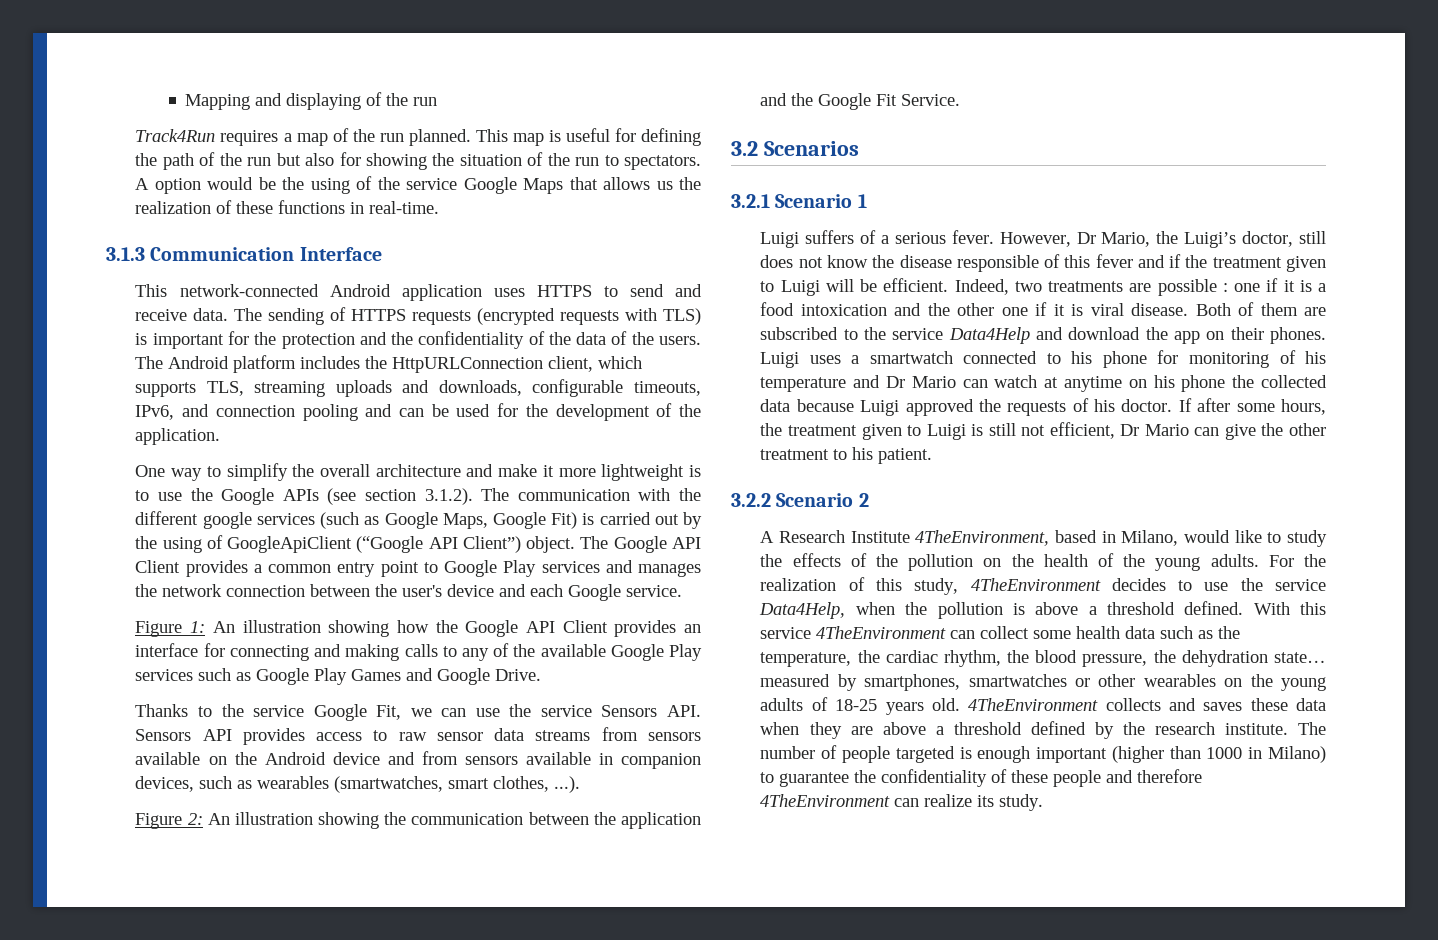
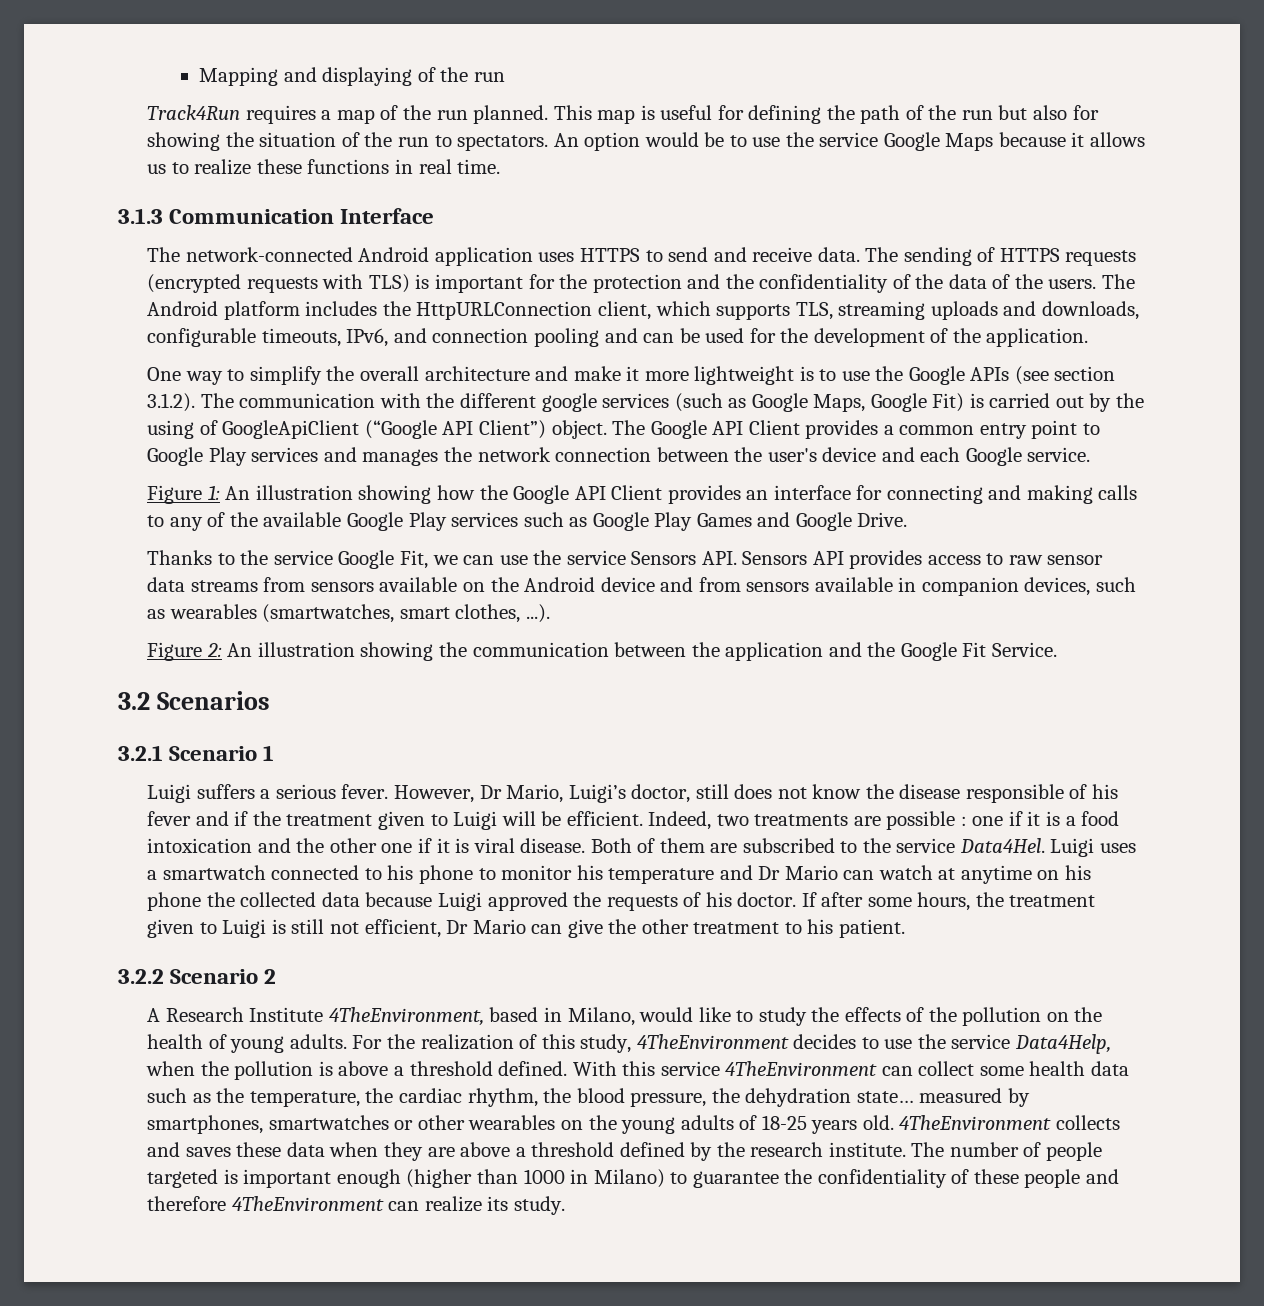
[135,178,150,190] A -> [553,133,579,147] An
[282,176,373,194] the using of -> [729,135,781,147] to use
[569,177,701,190] [135,200,233,214] that allows us the realization of -> [998,132,1146,147] [147,159,252,175] because it allows us to realize
[369,201,440,214] real-time. -> [418,159,501,174] real time.
[135,284,168,297] This -> [147,247,181,262] The
[860,230,877,244] of -> (255, 791) none
[1156,231,1179,244] the -> (564, 793) none
[1064,255,1091,268] this -> [1091,784,1118,799] his
[948,327,1327,344] Data4Help and download the app on their phones. -> [959,838,1045,853] Data4Hel.
[1157,350,1296,368] for monitoring of -> [478,865,573,880] to monitor
[1123,554,1146,567] the -> (227, 1041) none
[977,746,1108,763] enough important -> [243,1169,401,1188] important enough

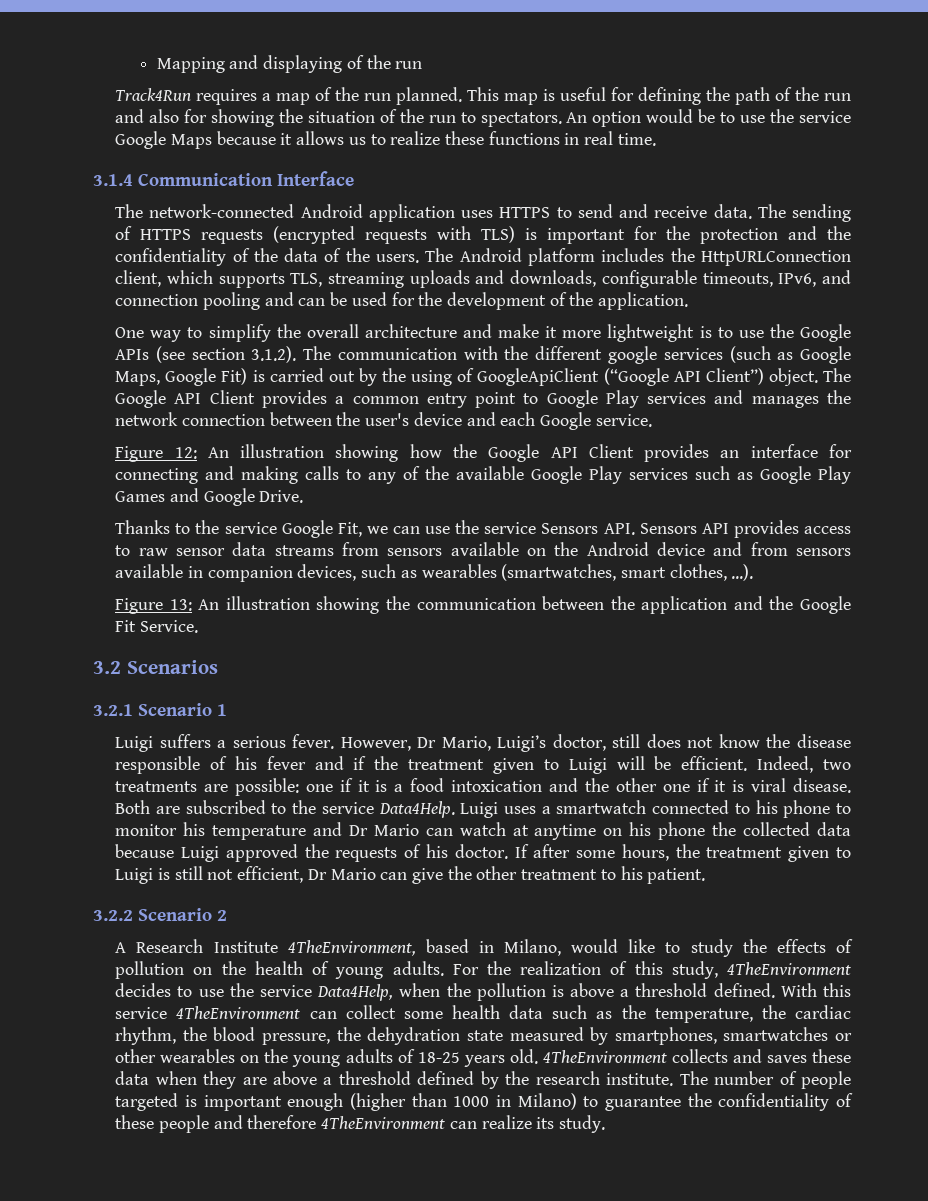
[998,105,1028,120] but -> [115,109,145,123] and
[118,208,163,224] 3.1.3 -> [93,174,133,186] 3.1.4
[207,485,220,500] 1: -> [174,447,197,459] 12:
[206,643,222,657] 2: -> [169,599,192,611] 13:
[886,811,967,830] possible : -> [234,778,299,796] possible:
[637,838,705,853] of them -> (151, 807) none
[959,838,1045,853] Data4Hel. -> [378,801,455,818] Data4Help.
[928,1007,957,1022] the -> (854, 946) none
[856,1091,914,1103] state… -> [466,1030,503,1041] state

